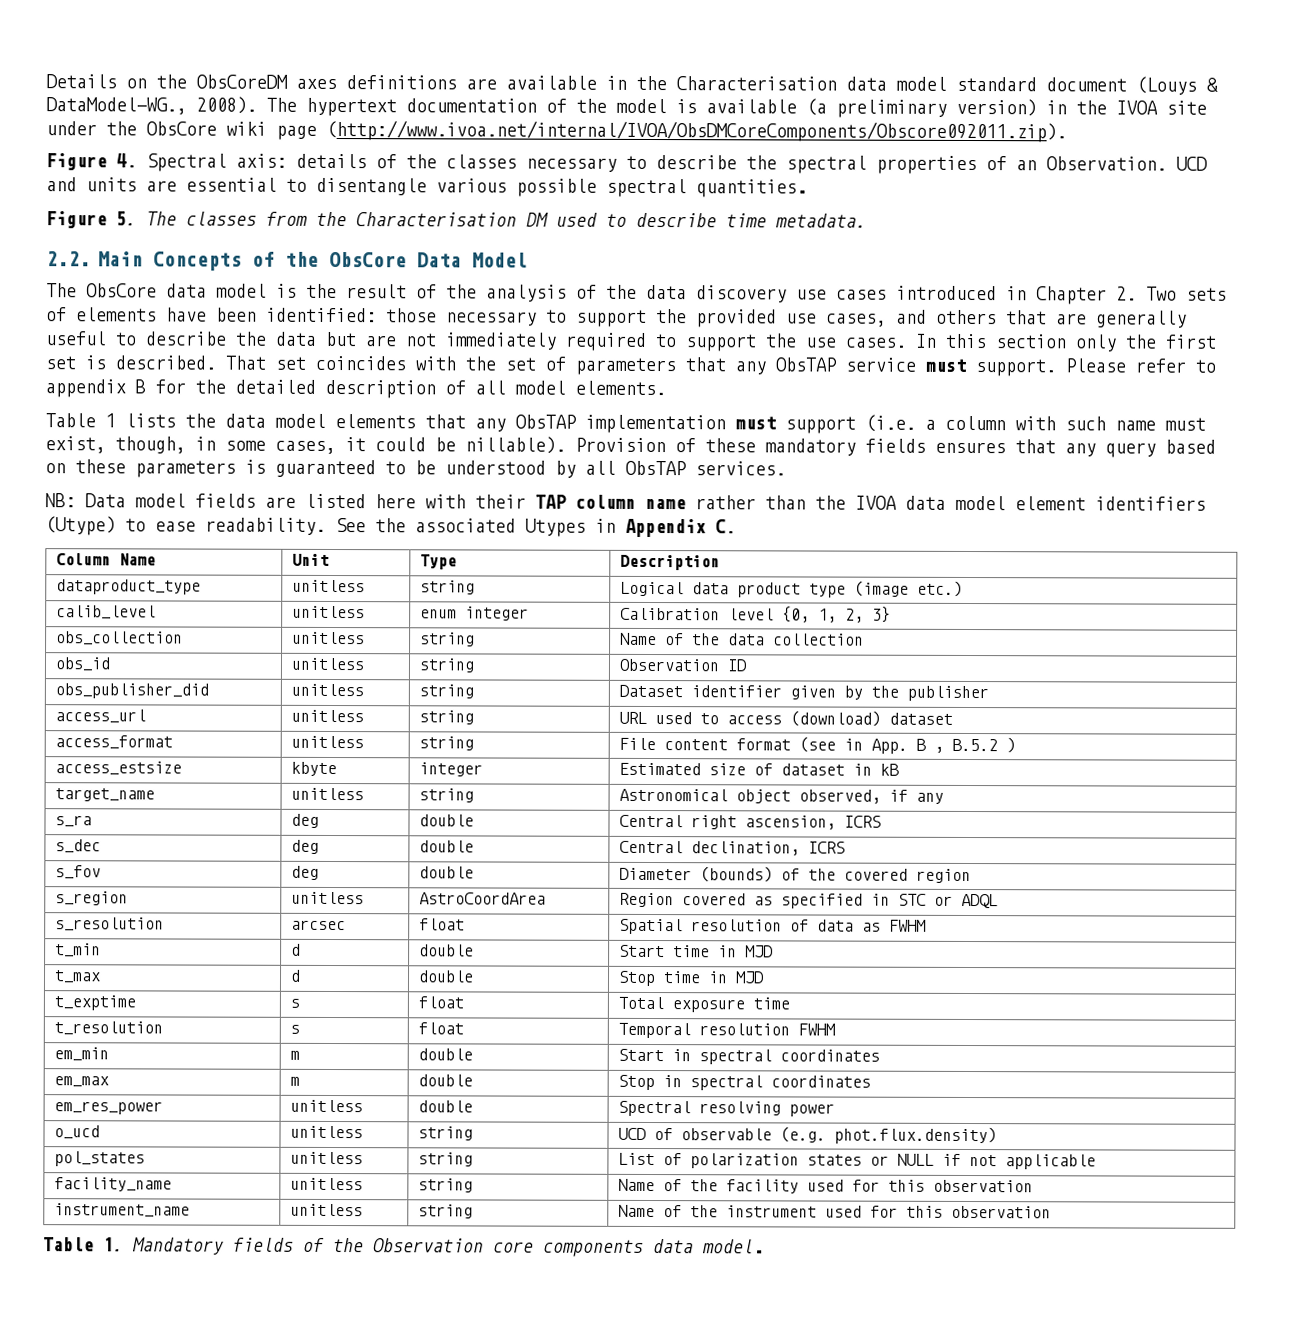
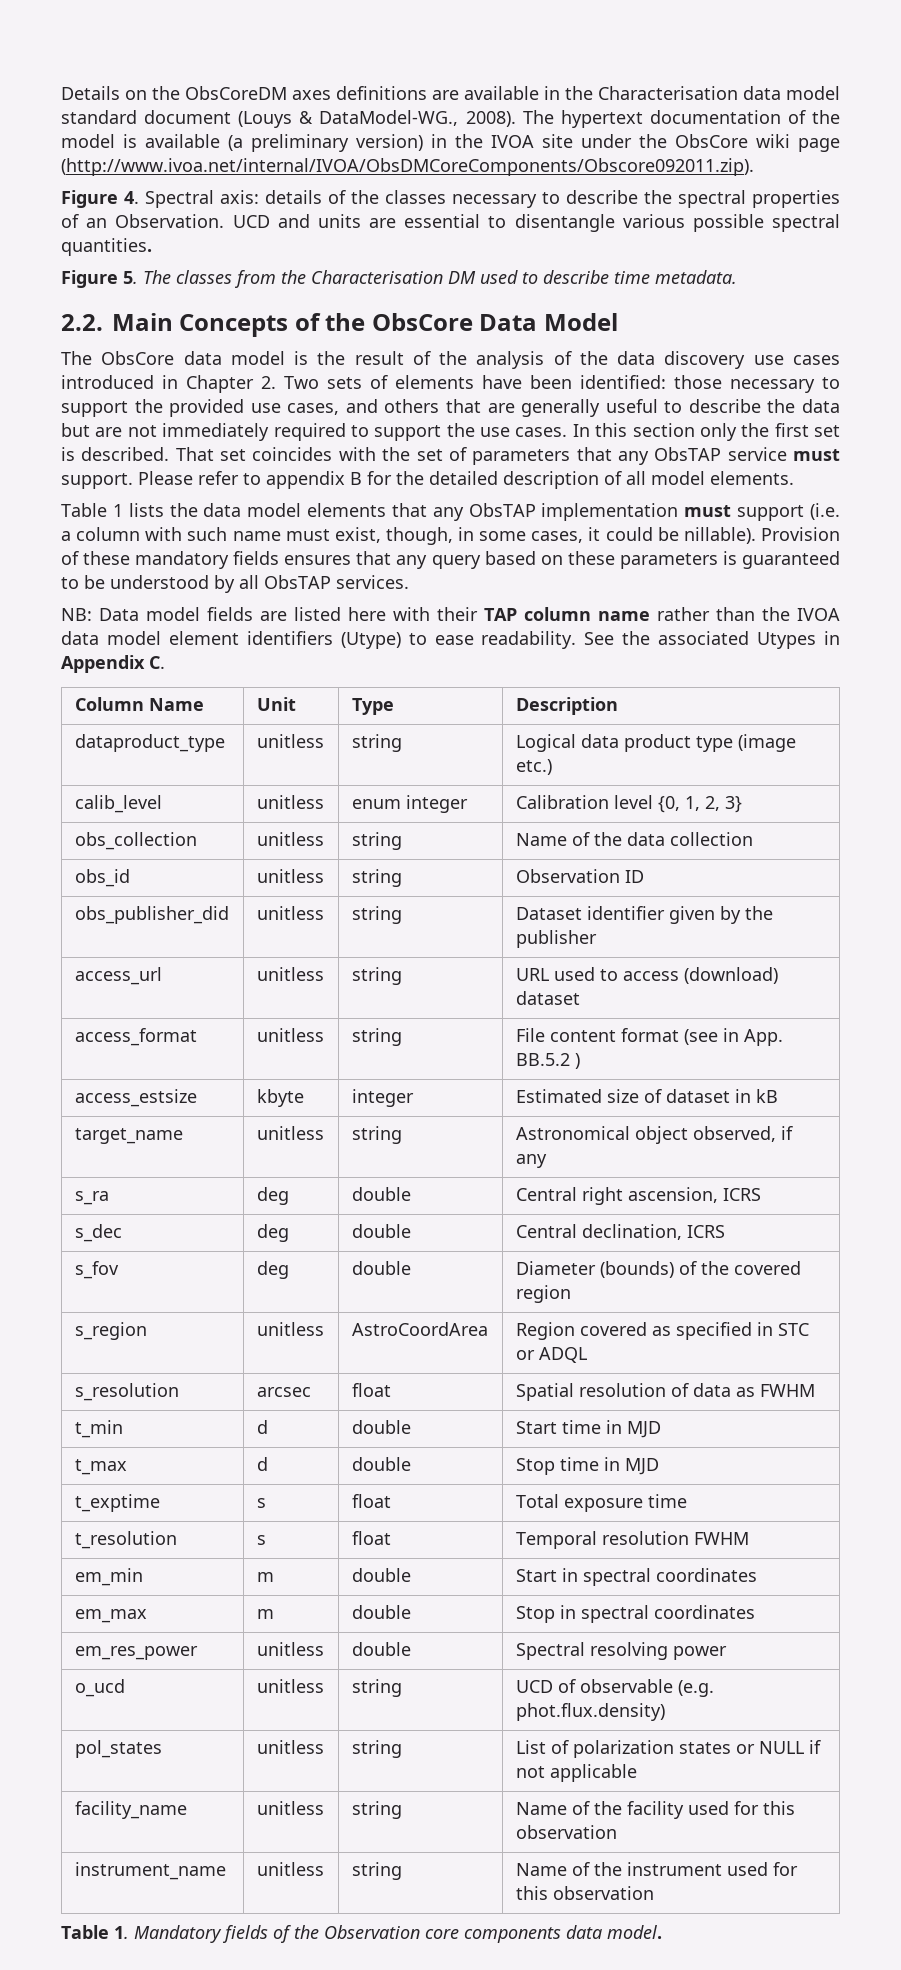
[915,738,998,753] B , B.5.2 -> [515,1053,570,1066] BB.5.2

